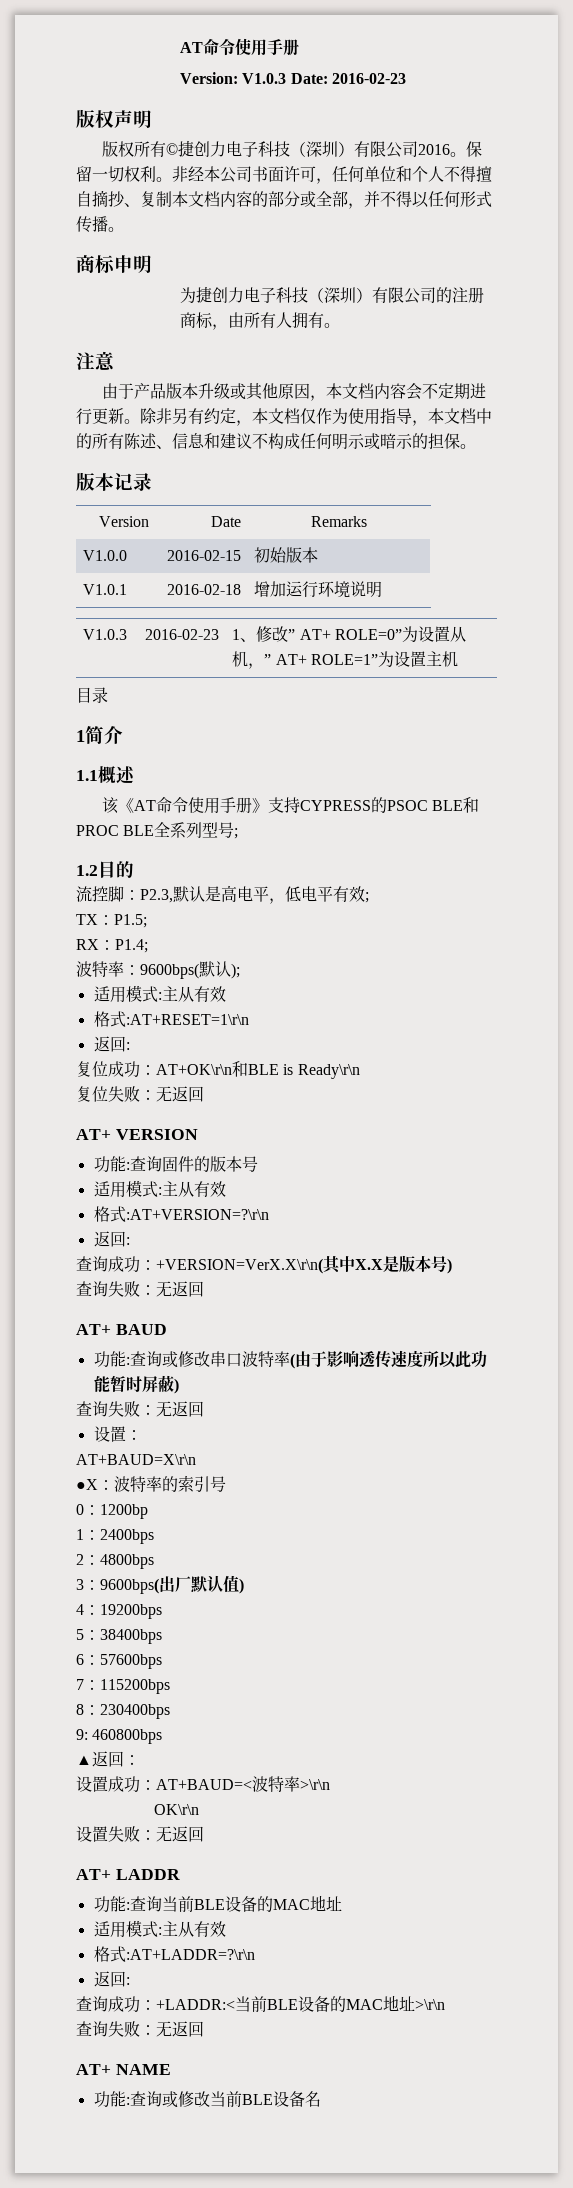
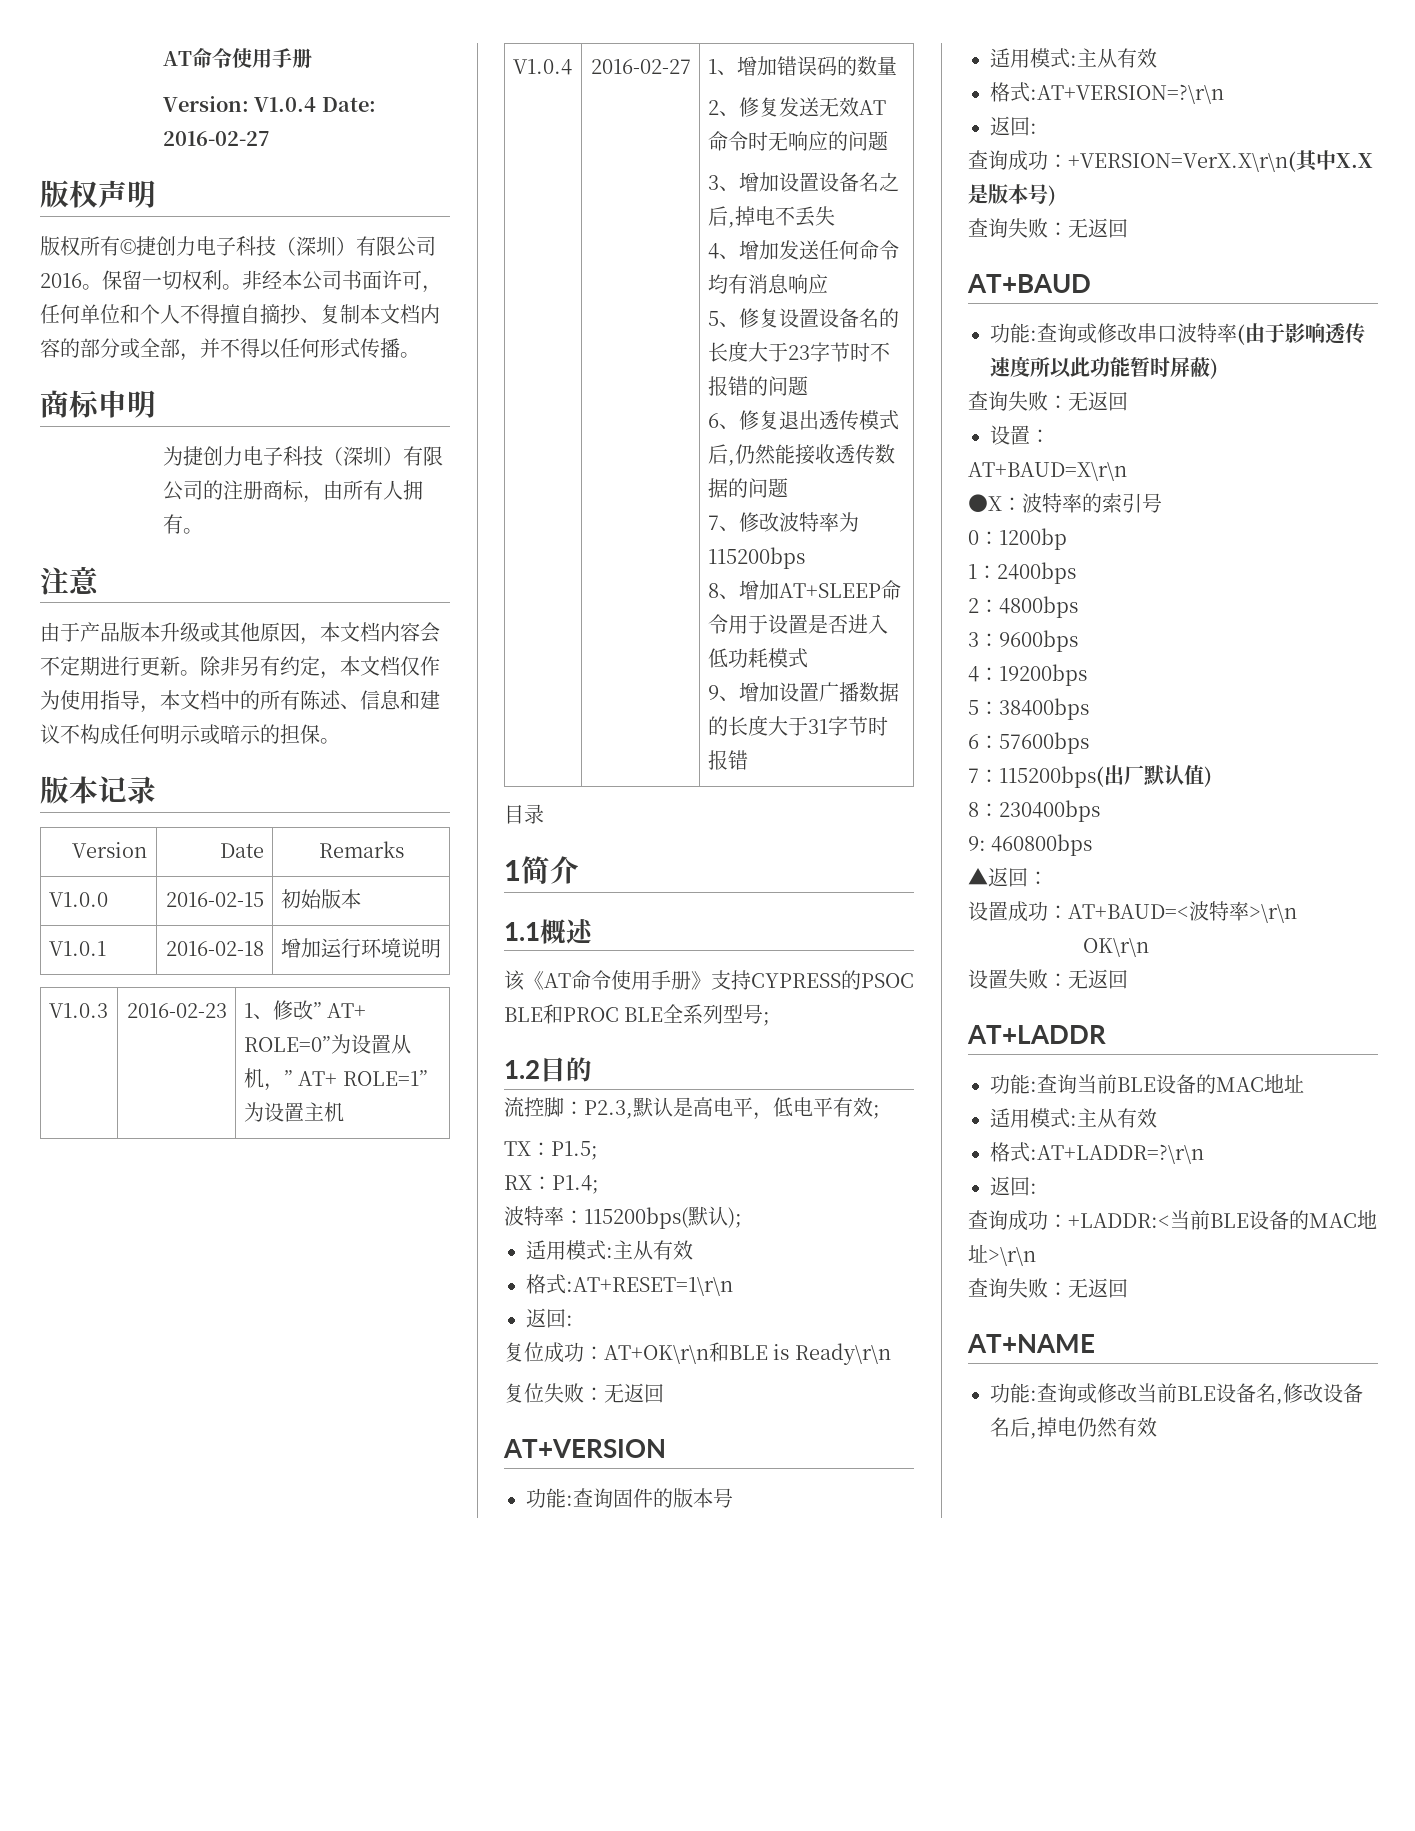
[242,73,407,84] V1.0.3 Date: 2016-02-23 -> [254,97,376,112] [163,131,270,146] V1.0.4 Date: 2016-02-27
(459, 659) none -> [512,59,572,75] [591,59,692,74] [707,56,897,76] [707,97,886,117] [707,131,888,151] [707,172,899,192] [707,206,835,228] [707,240,899,260] [707,274,828,294] [707,308,899,328] [707,341,890,362] [707,376,808,396] [707,410,899,430] [707,444,895,466] [707,478,788,498] [707,512,859,532] [707,547,805,569] [707,580,901,600] [707,614,888,634] [707,648,808,668] [707,682,899,702] [707,715,888,736] [707,750,748,770] // V1.0.4 | 2016-02-27 | 1、增加错误码的数量 // 2、修复发送无效AT命令时无响应的问题 // 3、增加设置设备名之后,掉电不丢失 // 4、增加发送任何命令均有消息响应 // 5、修复设置设备名的长度大于23字节时不报错的问题 // 6、修复退出透传模式后,仍然能接收透传数据的问题 // 7、修改波特率为115200bps // 8、增加AT+SLEEP命令用于设置是否进入低功耗模式 // 9、增加设置广播数据的长度大于31字节时报错
[140,963,199,979] 9600bps( -> [584,1207,688,1229] 115200bps(
[76,1129,198,1140] AT+ VERSION -> [503,1439,666,1458] AT+VERSION
[76,1324,167,1335] AT+ BAUD -> [967,274,1091,293] AT+BAUD
[100,1575,244,1594] 9600bps(出厂默认值) -> [999,630,1078,652] 9600bps
[100,1679,170,1694] 115200bps -> [999,765,1212,788] 115200bps(出厂默认值)
[76,1869,180,1880] AT+ LADDR -> [967,1025,1106,1044] AT+LADDR
[76,2064,171,2075] AT+ NAME -> [967,1334,1095,1353] AT+NAME
(321, 2099) none -> [1276,1383,1363,1405] [990,1417,1157,1439] ,修改设备名后,掉电仍然有效

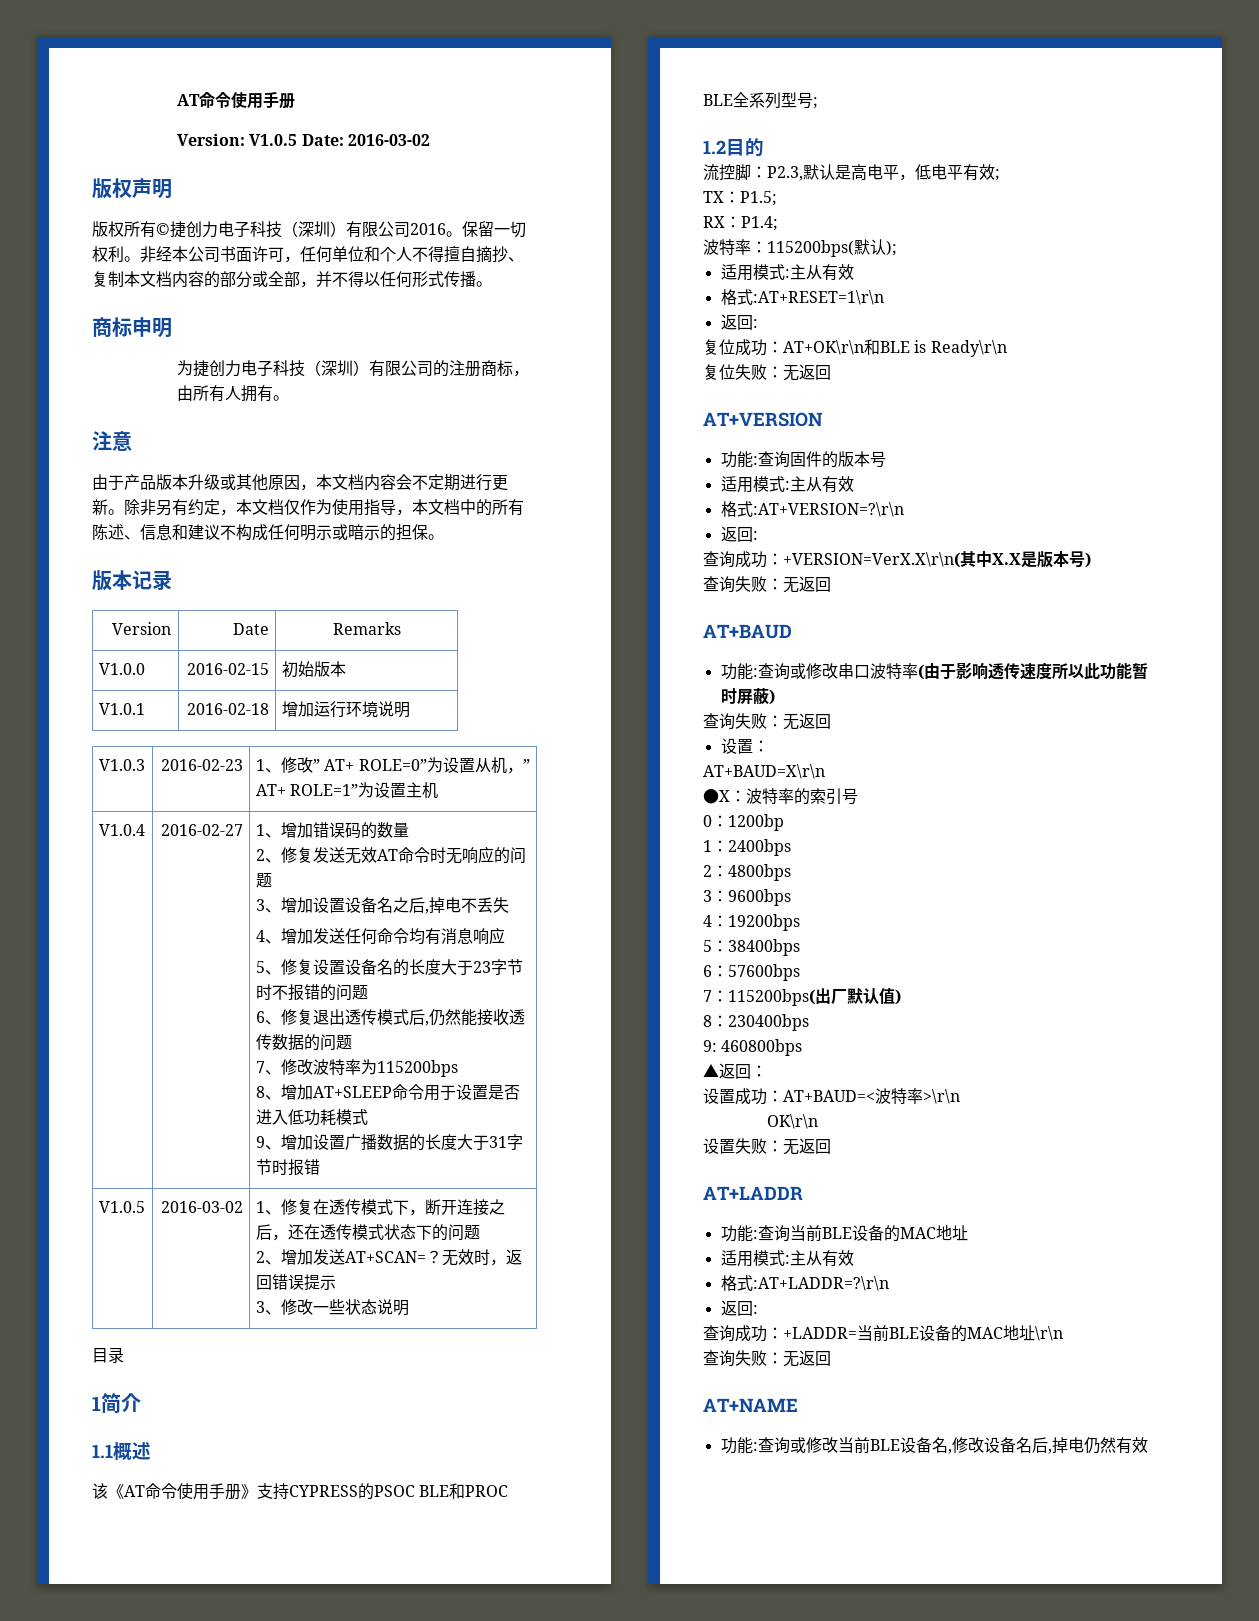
[254,97,376,112] [163,131,270,146] V1.0.4 Date: 2016-02-27 -> [249,134,430,146] V1.0.5 Date: 2016-03-02
(748, 760) none -> [98,1201,145,1213] [161,1201,244,1213] [255,1199,505,1216] [255,1224,480,1241] [255,1249,522,1266] [255,1274,336,1291] [255,1299,409,1316] // V1.0.5 | 2016-03-02 | 1、修复在透传模式下，断开连接之后，还在透传模式状态下的问题 // 2、增加发送AT+SCAN=？无效时，返回错误提示 // 3、修改一些状态说明
[1068,1210,1377,1230] [968,1244,1036,1266] +LADDR:<当前BLE设备的MAC地址>\r\n -> [783,1325,1063,1342] +LADDR=当前BLE设备的MAC地址\r\n

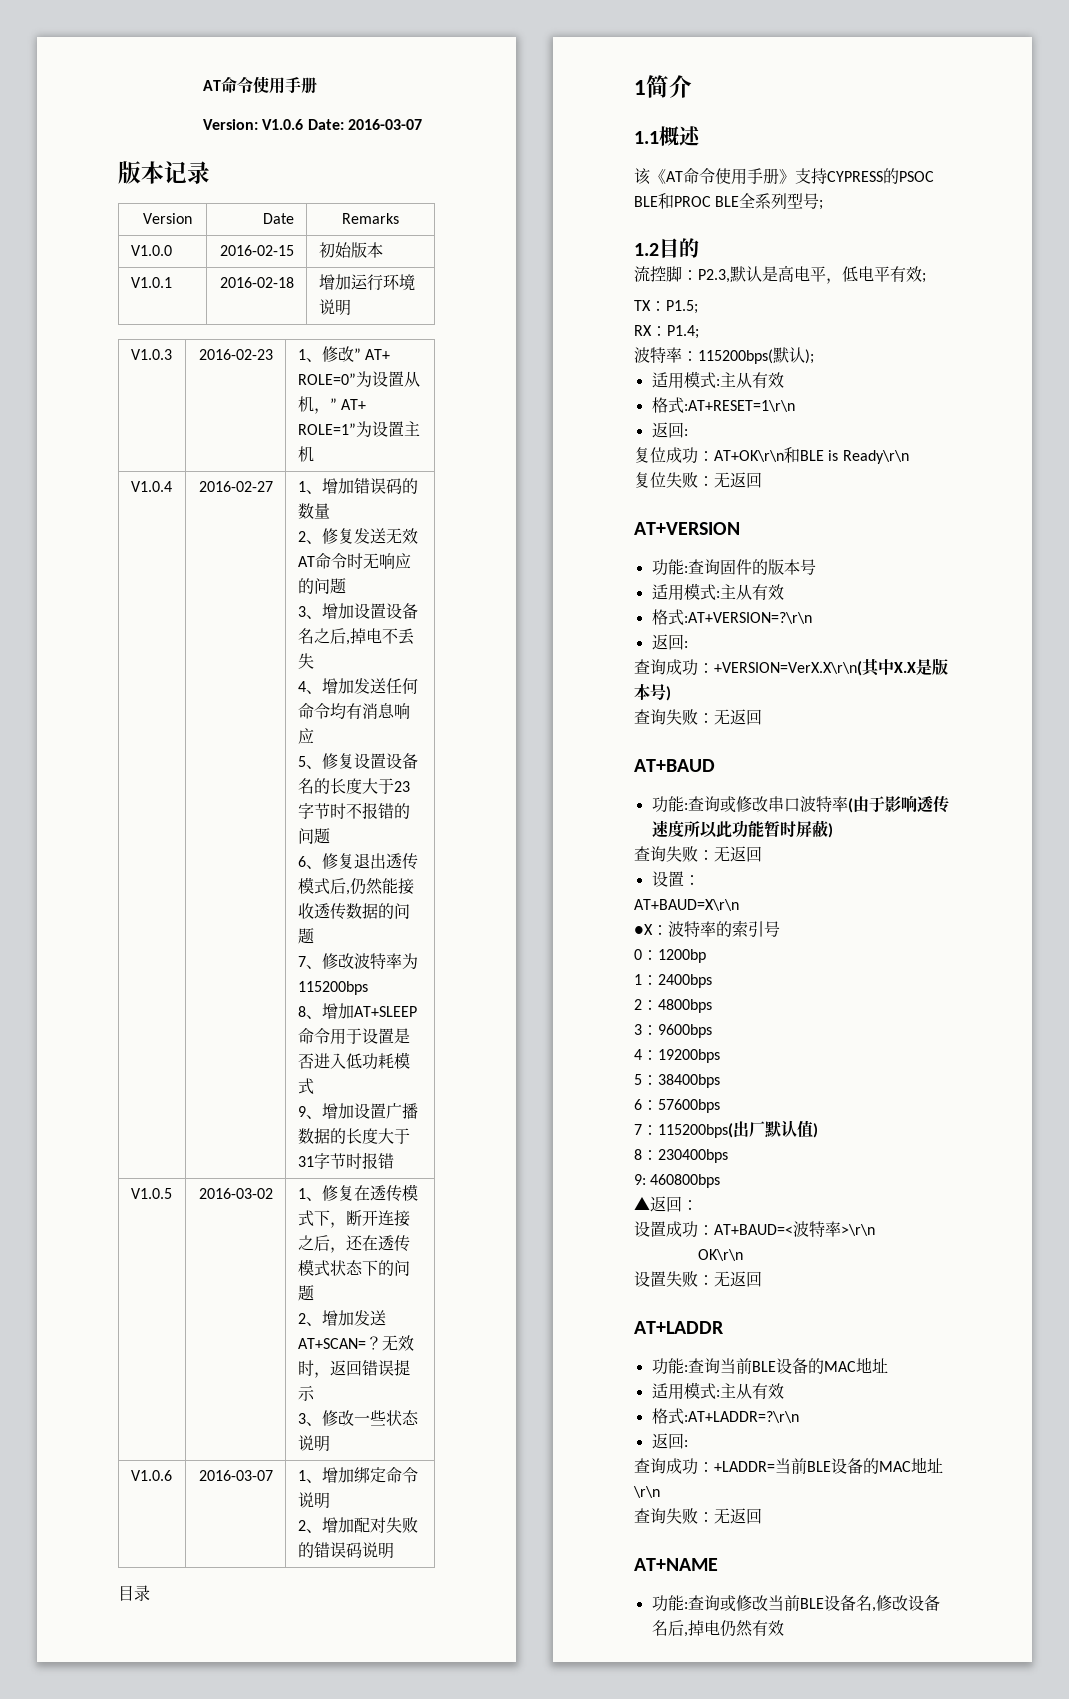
[249,134,430,146] [92,178,172,199] [92,221,526,238] [92,246,524,263] [92,271,492,288] [92,317,172,338] [176,360,529,377] [176,385,289,402] [92,431,132,451] [92,474,508,491] [92,499,524,516] [92,524,444,541] V1.0.5 Date: 2016-03-02 // 版权声明 // 版权所有©捷创力电子科技（深圳）有限公司2016。保留一切权利。非经本公司书面许可，任何单位和个人不得擅自摘抄、复制本文档内容的部分或全部，并不得以任何形式传播。 // 商标申明 // 为捷创力电子科技（深圳）有限公司的注册商标，由所有人拥有。 // 注意 // 由于产品版本升级或其他原因，本文档内容会不定期进行更新。除非另有约定，本文档仅作为使用指导，本文档中的所有陈述、信息和建议不构成任何明示或暗示的担保。 -> [262,119,423,130] V1.0.6 Date: 2016-03-07
(409, 1308) none -> [130,1470,172,1481] [199,1470,274,1481] [297,1467,418,1483] [297,1492,330,1509] [297,1517,418,1533] [297,1542,394,1559] // V1.0.6 | 2016-03-07 | 1、增加绑定命令说明 // 2、增加配对失败的错误码说明

